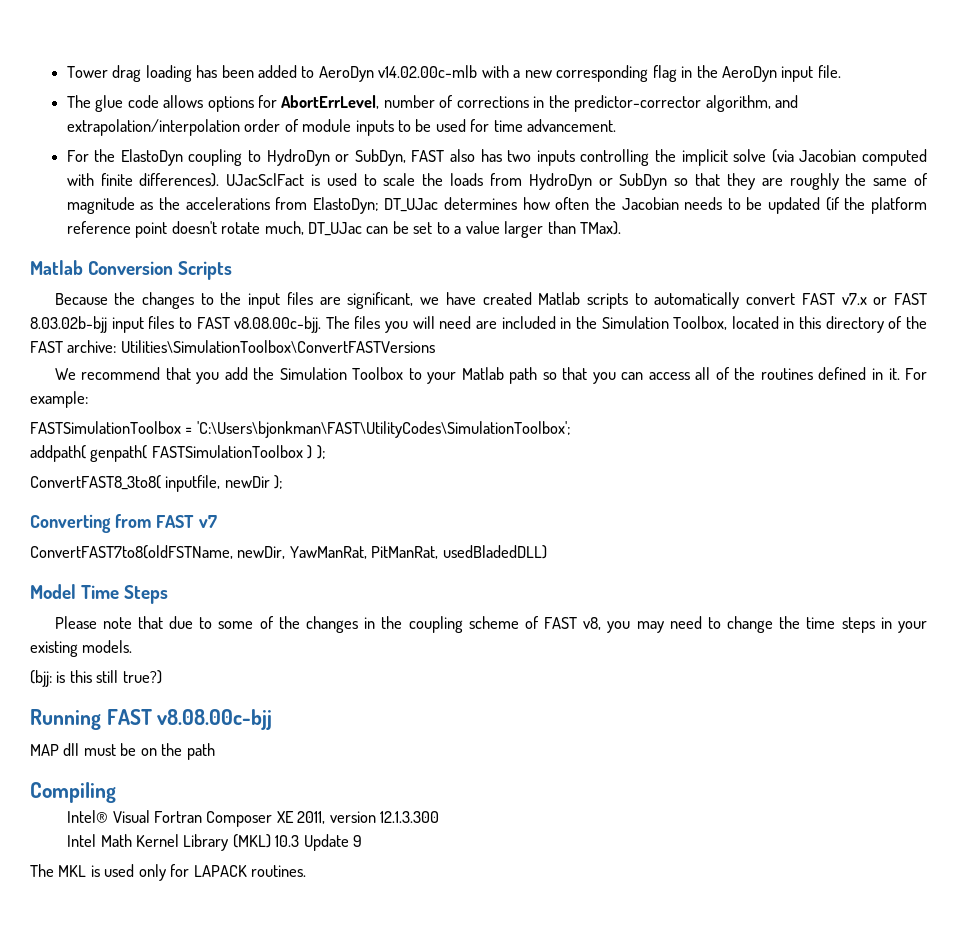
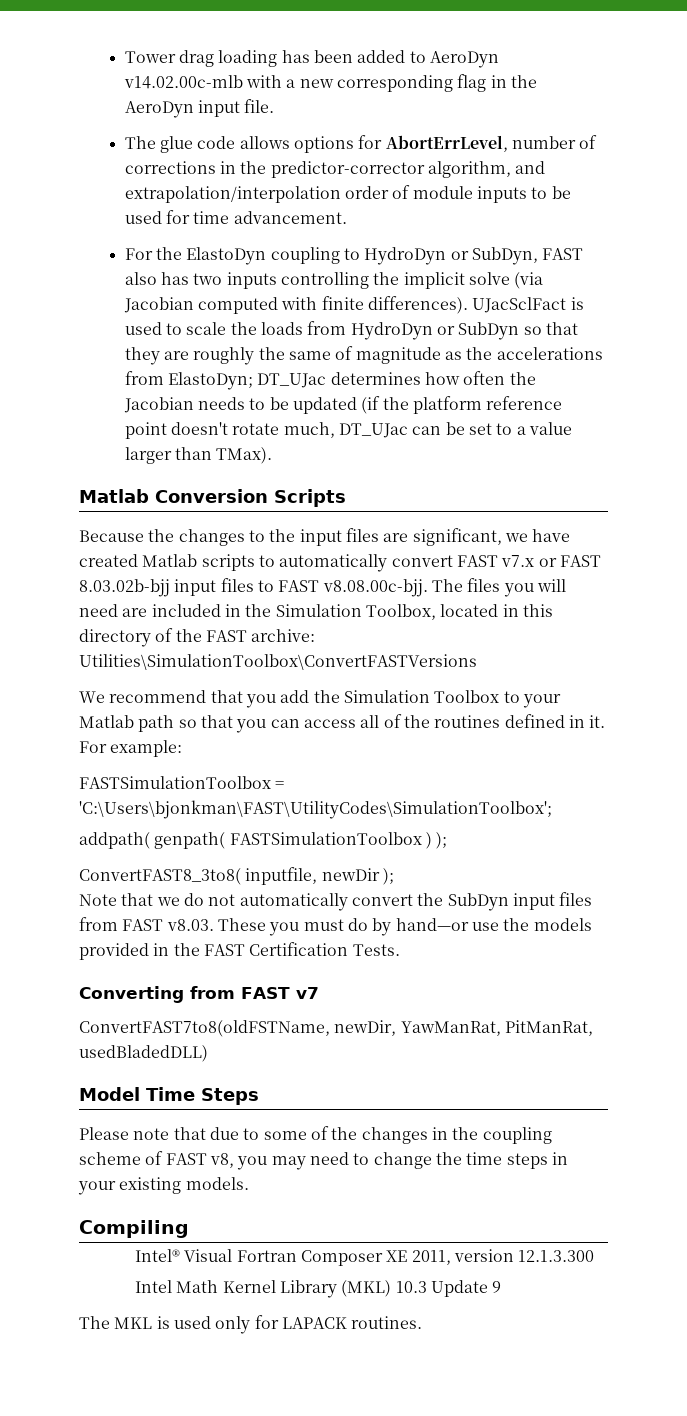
(284, 482) none -> [79,892,593,911] [79,917,592,936] [79,942,400,960] // Note that we do not automatically convert the SubDyn input files from FAST v8.03. These you must do by hand—or use the models provided in the FAST Certification Tests.
[30,670,162,687] [30,709,273,730] [30,743,215,760] // (bjj: is this still true?) // Running FAST v8.08.00c-bjj // MAP dll must be on the path -> (249, 1183) none

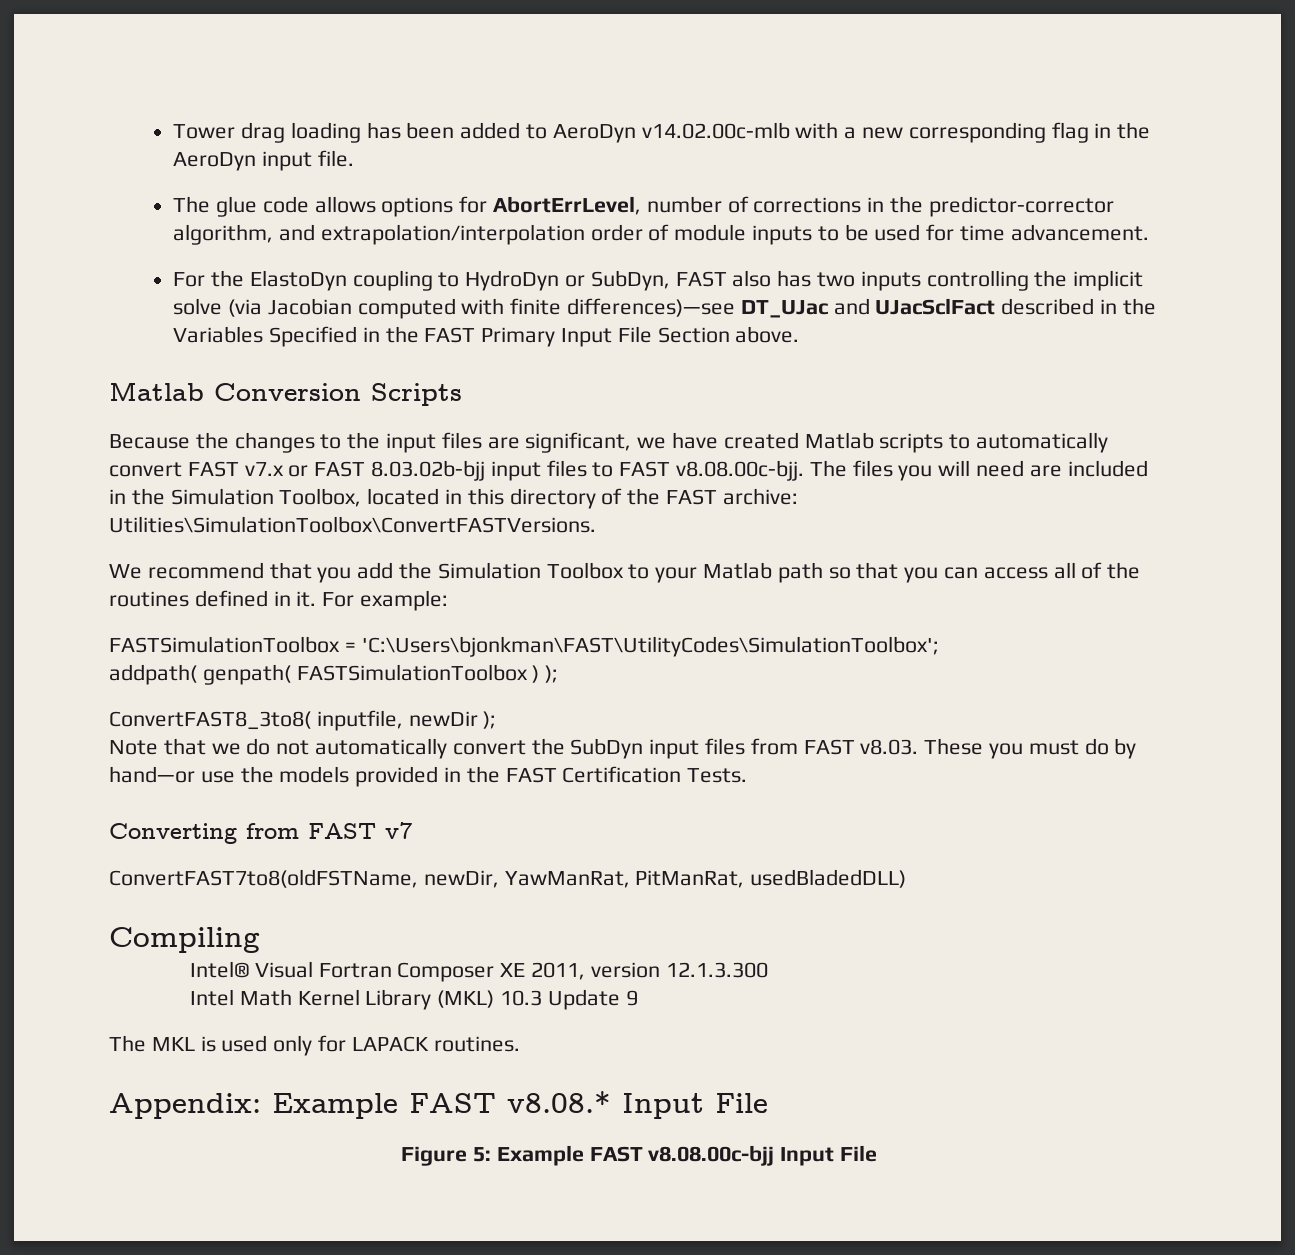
[367,296,584,314] [124,321,578,340] [124,346,603,365] [124,371,536,390] [123,396,563,414] [124,422,572,439] [124,447,273,464] differences). UJacSclFact is used to scale the loads from HydroDyn or SubDyn so that they are roughly the same of magnitude as the accelerations from ElastoDyn; DT_UJac determines how often the Jacobian needs to be updated (if the platform reference point doesn't rotate much, DT_UJac can be set to a value larger than TMax). -> [566,298,1156,318] [173,326,800,347] differences)—see DT_UJac and UJacSclFact described in the Variables Specified in the FAST Primary Input File Section above.
[79,654,477,670] Utilities\SimulationToolbox\ConvertFASTVersions -> [109,516,596,533] Utilities\SimulationToolbox\ConvertFASTVersions.
[79,1087,259,1105] [79,1126,552,1144] [79,1151,568,1170] [78,1177,249,1195] // Model Time Steps // Please note that due to some of the changes in the coupling scheme of FAST v8, you may need to change the time steps in your existing models. -> (907, 878) none
(423, 1322) none -> [109,1091,768,1119] [401,1145,877,1166] // Appendix: Example FAST v8.08.* Input File // Figure 5: Example FAST v8.08.00c-bjj Input File

